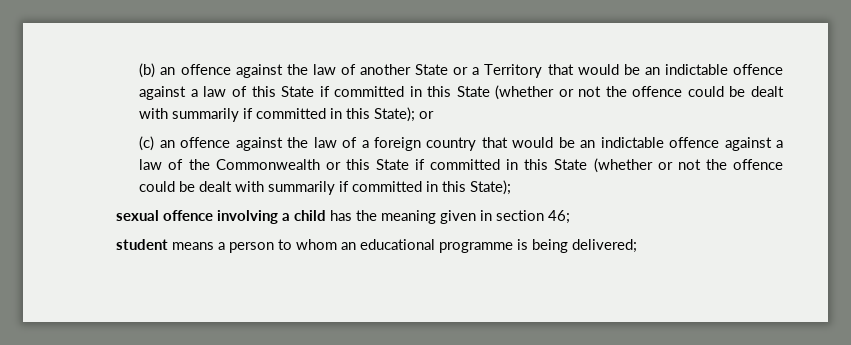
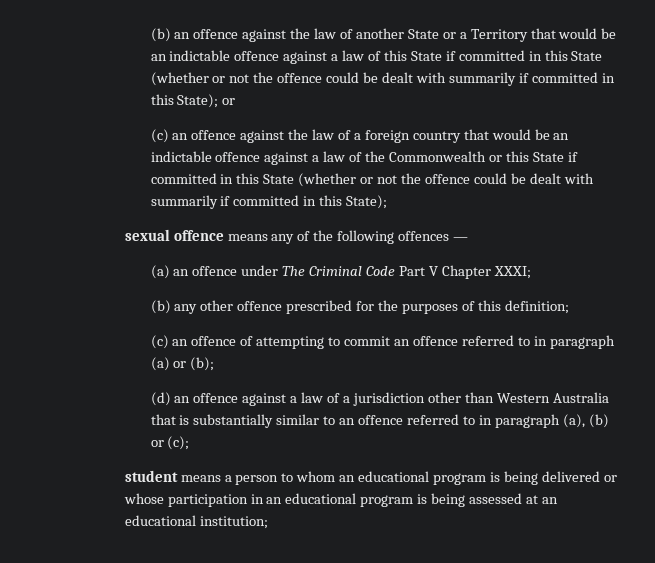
[216,210,570,224] involving a child has the meaning given in section 46; -> [227,230,468,244] [150,265,531,279] [150,300,569,314] [150,335,615,349] [150,357,215,371] [150,392,609,406] [150,414,609,428] [150,436,190,450] means any of the following offences — // (a) an offence under The Criminal Code Part V Chapter XXXI; // (b) any other offence prescribed for the purposes of this definition; // (c) an offence of attempting to commit an offence referred to in paragraph (a) or (b); // (d) an offence against a law of a jurisdiction other than Western Australia that is substantially similar to an offence referred to in paragraph (a), (b) or (c);
[438,239,637,253] programme is being delivered; -> [432,471,617,485] [123,493,558,507] [124,515,268,529] program is being delivered or whose participation in an educational program is being assessed at an educational institution;

